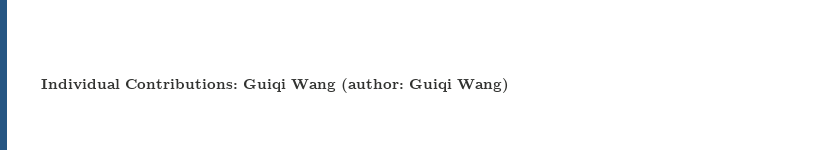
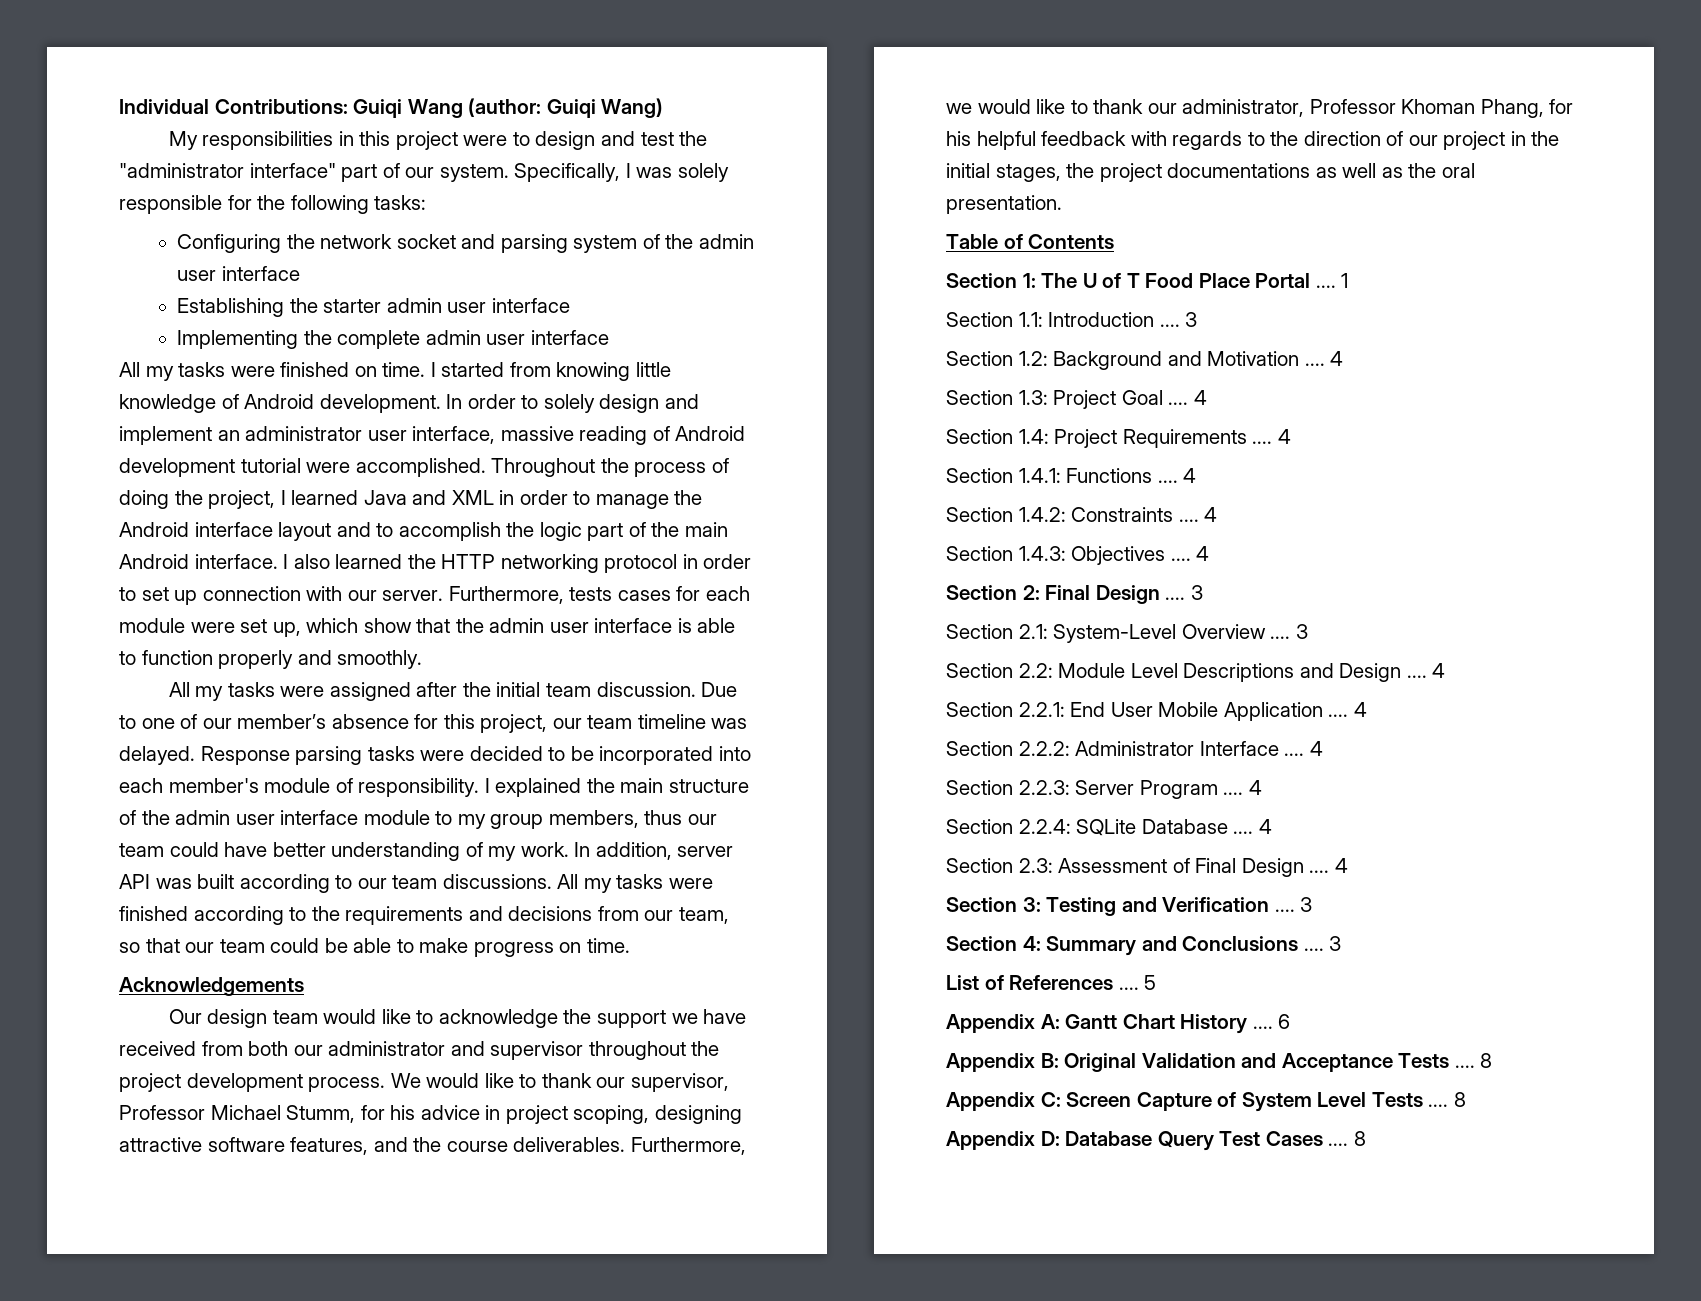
(509, 85) none -> [168,131,708,150] [119,163,729,182] [119,195,427,214] [177,234,754,253] [177,266,300,281] [177,298,570,317] [177,330,609,349] [119,362,671,381] [119,394,699,413] [119,426,746,445] [119,458,729,477] [119,490,703,509] [119,522,728,541] [119,554,752,573] [119,586,750,605] [119,618,736,637] [119,650,423,669] [168,682,738,701] [119,714,748,733] [119,746,751,765] [119,778,749,797] [119,810,717,829] [119,842,734,861] [119,874,713,893] [119,906,729,925] [119,938,630,957] [119,977,304,996] [168,1009,747,1028] [119,1041,720,1060] [119,1073,729,1092] [119,1105,742,1124] [119,1137,746,1155] [946,99,1574,118] [946,131,1560,150] [946,163,1475,182] [946,195,1062,214] [946,234,1115,249] [946,273,1349,288] [946,312,1198,327] [946,351,1344,370] [946,390,1207,409] [946,429,1291,448] [946,468,1197,483] [946,507,1218,522] [946,546,1210,565] [946,585,1203,604] [946,624,1308,643] [946,663,1446,682] [946,702,1367,721] [946,741,1323,756] [946,780,1262,799] [946,819,1272,836] [946,858,1348,877] [946,897,1313,916] [946,936,1342,956] [946,975,1157,990] [946,1014,1291,1034] [946,1053,1493,1072] [946,1092,1466,1112] [946,1131,1366,1151] // My responsibilities in this project were to design and test the "administrator interface" part of our system. Specifically, I was solely responsible for the following tasks: // Configuring the network socket and parsing system of the admin user interface // Establishing the starter admin user interface // Implementing the complete admin user interface // All my tasks were finished on time. I started from knowing little knowledge of Android development. In order to solely design and implement an administrator user interface, massive reading of Android development tutorial were accomplished. Throughout the process of doing the project, I learned Java and XML in order to manage the Android interface layout and to accomplish the logic part of the main Android interface. I also learned the HTTP networking protocol in order to set up connection with our server. Furthermore, tests cases for each module were set up, which show that the admin user interface is able to function properly and smoothly. // All my tasks were assigned after the initial team discussion. Due to one of our member’s absence for this project, our team timeline was delayed. Response parsing tasks were decided to be incorporated into each member's module of responsibility. I explained the main structure of the admin user interface module to my group members, thus our team could have better understanding of my work. In addition, server API was built according to our team discussions. All my tasks were finished according to the requirements and decisions from our team, so that our team could be able to make progress on time. // Acknowledgements // Our design team would like to acknowledge the support we have received from both our administrator and supervisor throughout the project development process. We would like to thank our supervisor, Professor Michael Stumm, for his advice in project scoping, designing attractive software features, and the course deliverables. Furthermore, we would like to thank our administrator, Professor Khoman Phang, for his helpful feedback with regards to the direction of our project in the initial stages, the project documentations as well as the oral presentation. // Table of Contents // Section 1: The U of T Food Place Portal .... 1 // Section 1.1: Introduction .... 3 // Section 1.2: Background and Motivation .... 4 // Section 1.3: Project Goal .... 4 // Section 1.4: Project Requirements .... 4 // Section 1.4.1: Functions .... 4 // Section 1.4.2: Constraints .... 4 // Section 1.4.3: Objectives .... 4 // Section 2: Final Design .... 3 // Section 2.1: System-Level Overview .... 3 // Section 2.2: Module Level Descriptions and Design .... 4 // Section 2.2.1: End User Mobile Application .... 4 // Section 2.2.2: Administrator Interface .... 4 // Section 2.2.3: Server Program .... 4 // Section 2.2.4: SQLite Database .... 4 // Section 2.3: Assessment of Final Design .... 4 // Section 3: Testing and Verification .... 3 // Section 4: Summary and Conclusions .... 3 // List of References .... 5 // Appendix A: Gantt Chart History .... 6 // Appendix B: Original Validation and Acceptance Tests .... 8 // Appendix C: Screen Capture of System Level Tests .... 8 // Appendix D: Database Query Test Cases .... 8

